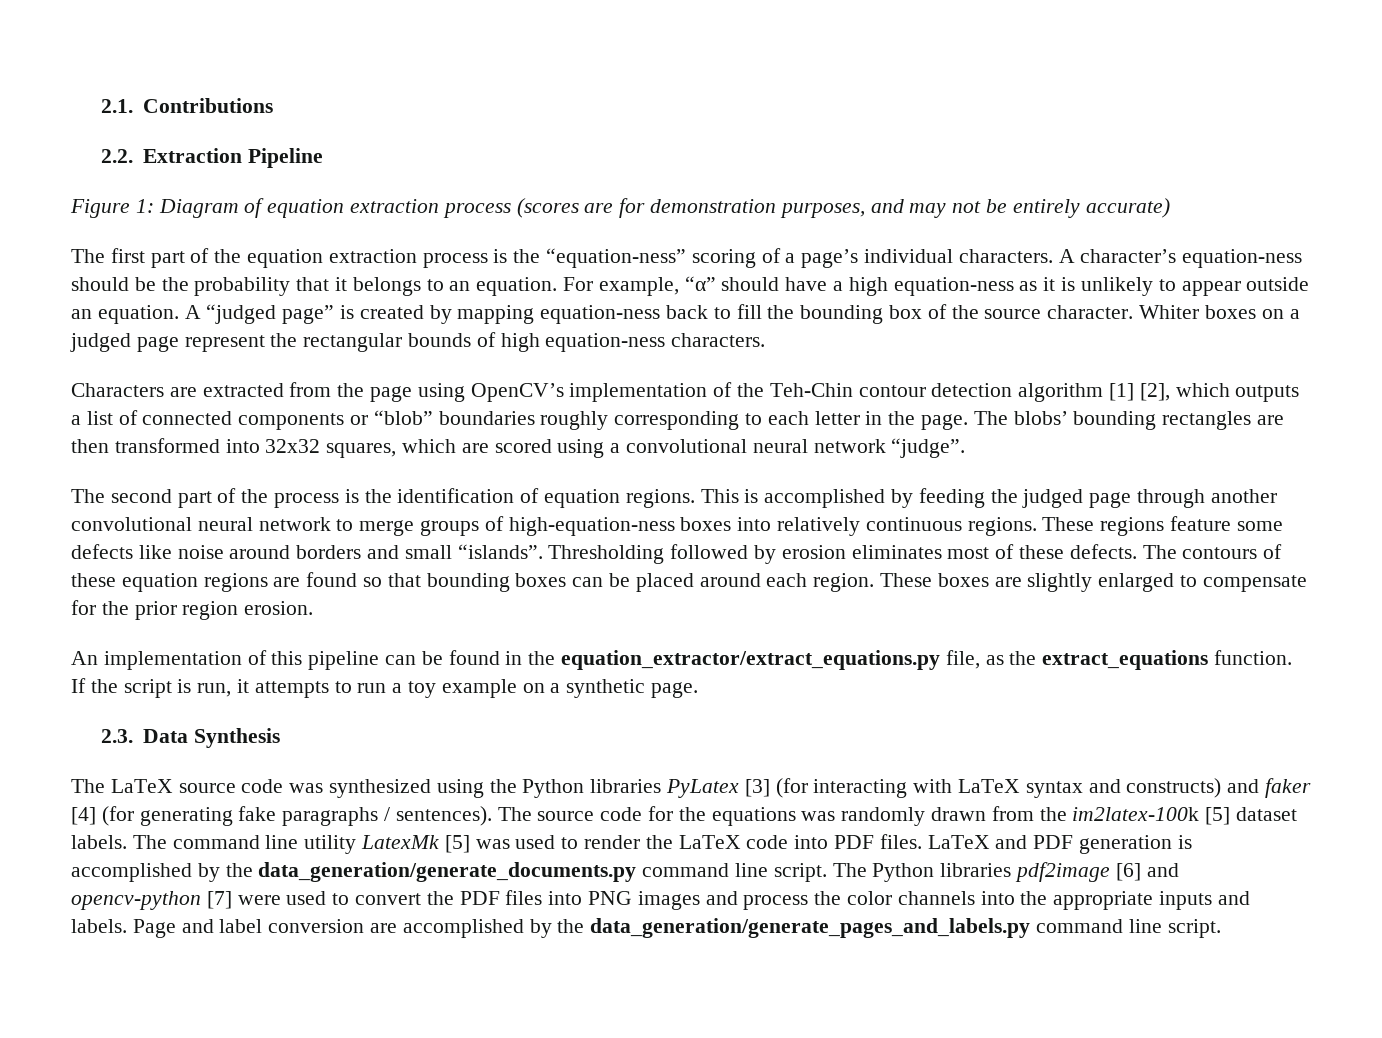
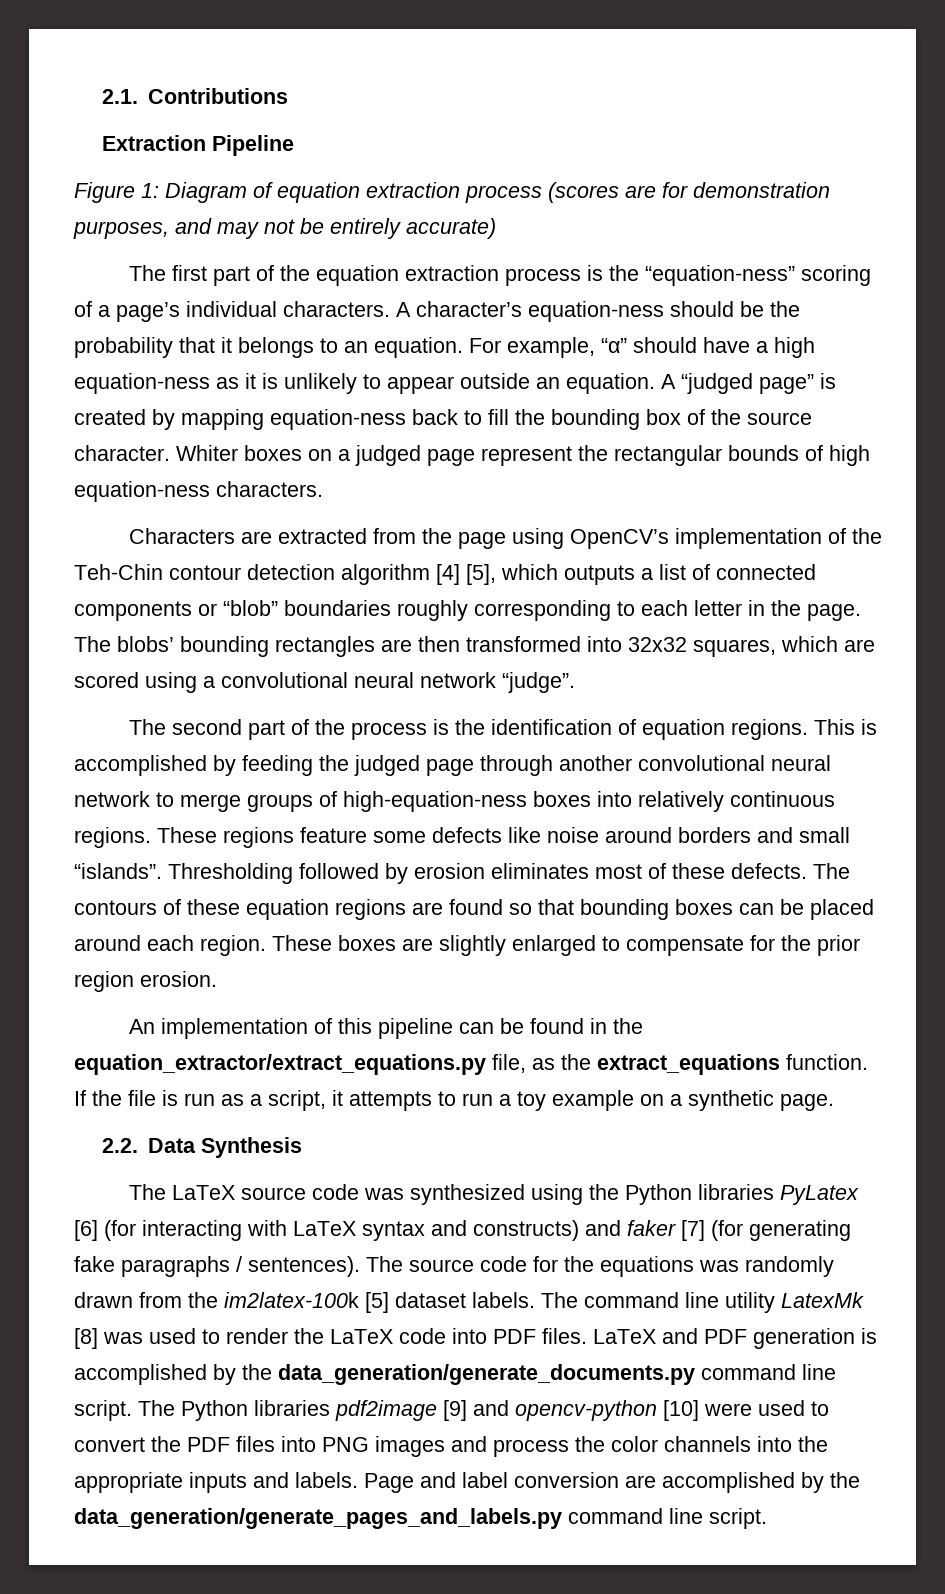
[100,149,133,163] 2.2. -> (289, 96) none
[1109,383,1170,401] [1] [2], -> [436,564,496,585] [4] [5],
[123,679,232,698] script is run, -> [128,1090,326,1111] file is run as a script,
[100,729,133,743] 2.3. -> [101,1138,138,1153] 2.2.
[744,779,770,797] [3] -> [74,1220,98,1241] [6]
[71,807,96,825] [4] -> [681,1220,705,1241] [7]
[444,835,470,853] [5] -> [74,1328,98,1349] [8]
[1115,863,1141,881] [6] -> [443,1400,467,1421] [9]
[206,891,232,909] [7] -> [663,1400,699,1421] [10]

